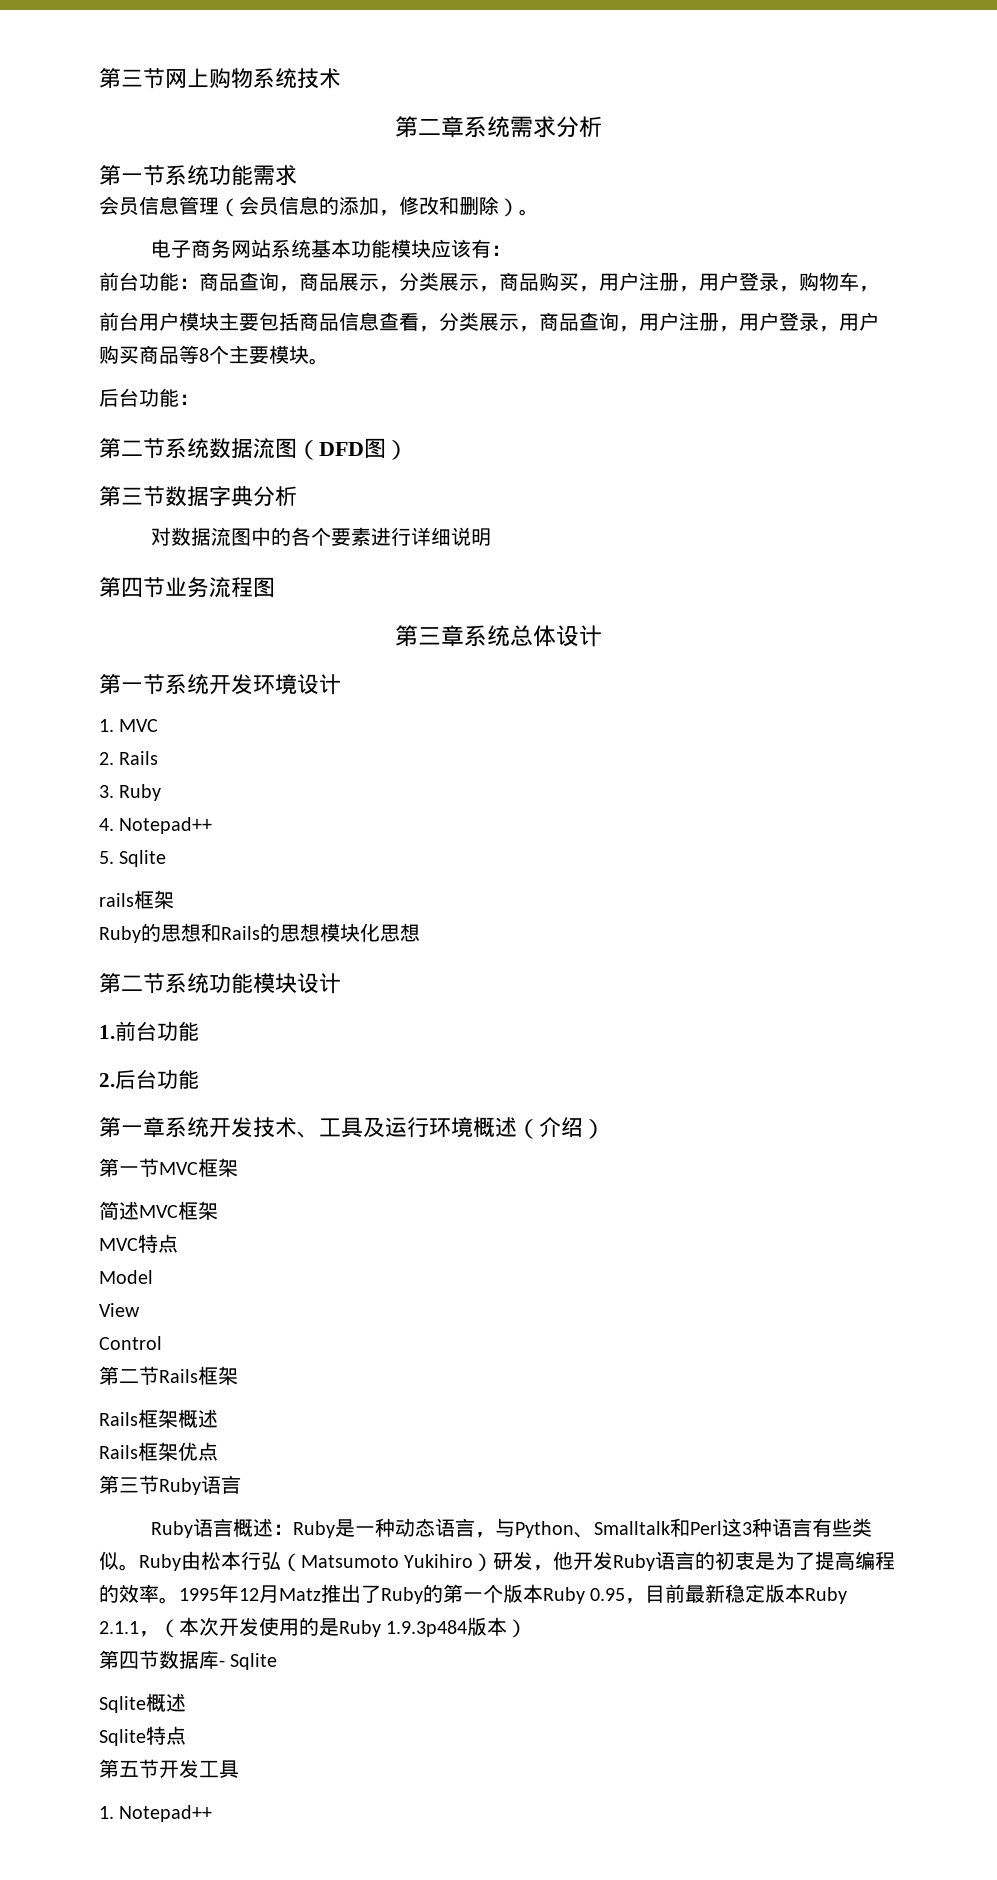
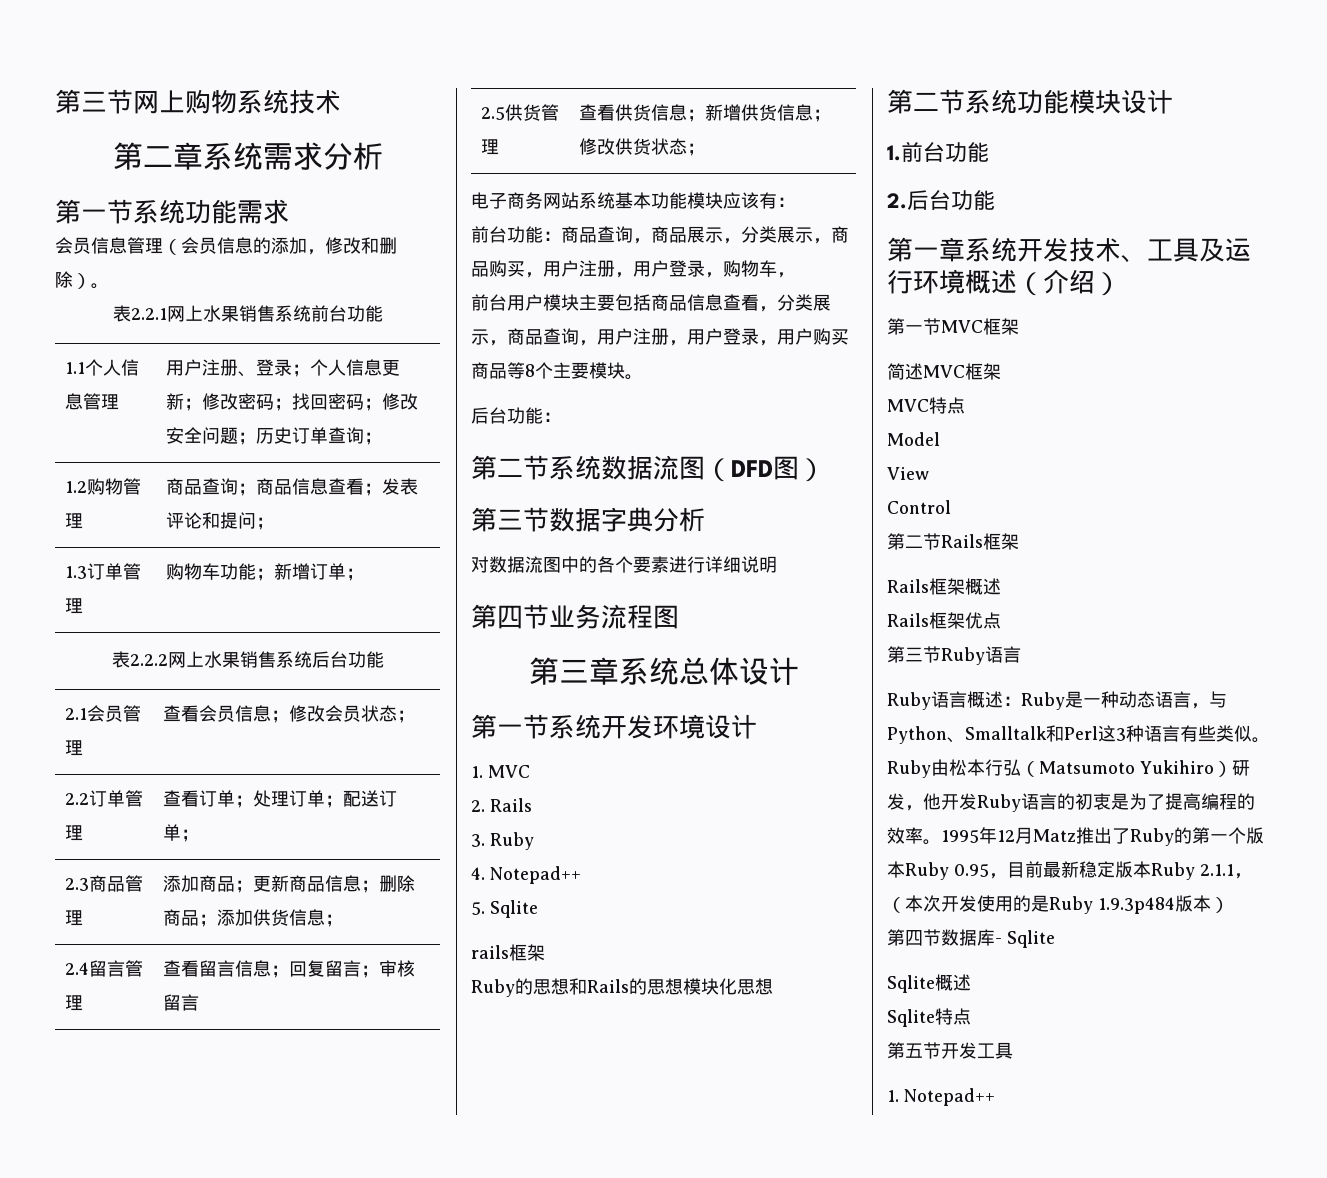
(539, 212) none -> [112,305,383,322] [64,359,139,376] [64,393,119,410] [165,359,400,377] [165,393,418,411] [165,427,382,445] [64,478,141,495] [64,513,83,529] [165,478,418,496] [165,512,274,530] [64,563,141,580] [64,598,83,614] [165,563,364,581] [111,651,384,668] [64,705,141,722] [64,740,83,756] [162,705,415,723] [64,790,143,807] [64,825,83,841] [162,790,397,808] [162,824,199,842] [64,875,143,892] [64,910,83,926] [162,875,415,893] [162,909,343,927] [64,960,143,977] [64,995,83,1011] [162,960,415,978] [162,994,199,1011] [480,104,559,121] [480,139,499,155] [578,104,831,122] [578,138,705,156] // 表2.2.1网上水果销售系统前台功能 // 1.1个人信息管理 | 用户注册、登录；个人信息更新；修改密码；找回密码；修改安全问题；历史订单查询； // 1.2购物管理 | 商品查询；商品信息查看；发表评论和提问； // 1.3订单管理 | 购物车功能；新增订单； // 表2.2.2网上水果销售系统后台功能 // 2.1会员管理 | 查看会员信息；修改会员状态； // 2.2订单管理 | 查看订单；处理订单；配送订单； // 2.3商品管理 | 添加商品；更新商品信息；删除商品；添加供货信息； // 2.4留言管理 | 查看留言信息；回复留言；审核留言 // 2.5供货管理 | 查看供货信息；新增供货信息；修改供货状态；

